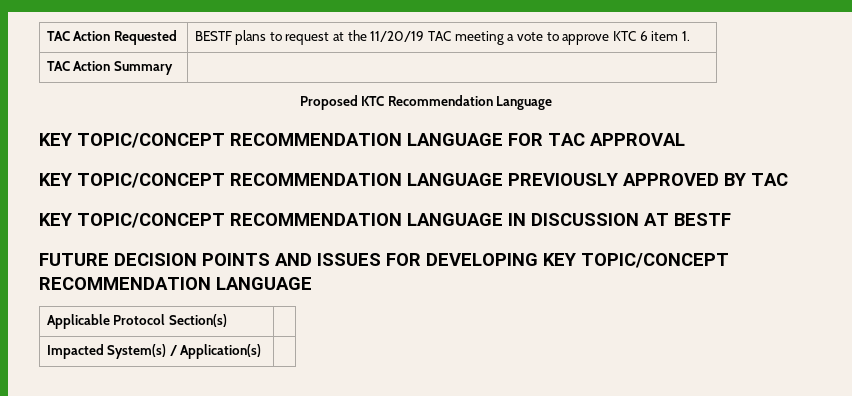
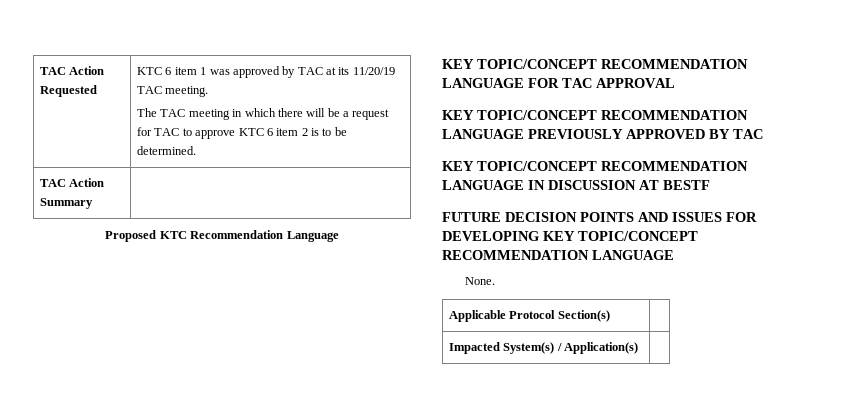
[194,30,543,45] BESTF plans to request at the 11/20/19 TAC meeting a vote -> [137,66,395,78] [137,86,209,97] [137,108,390,120] [137,127,180,136] KTC 6 item 1 was approved by TAC at its 11/20/19 TAC meeting. // The TAC meeting in which there will be a request for TAC
[681,31,690,41] 1. -> [301,127,347,136] [137,146,197,155] 2 is to be determined.
(312, 283) none -> [464,277,495,285] // None.

